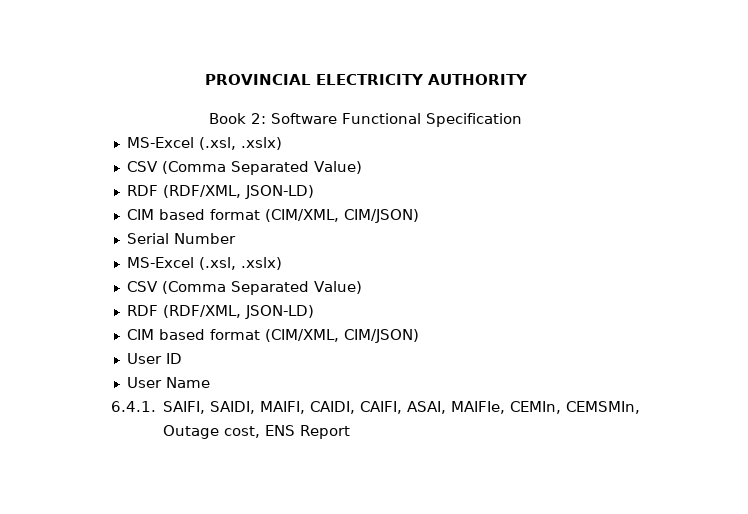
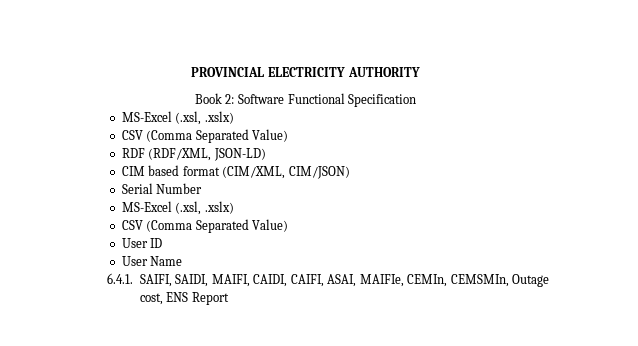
[127,305,315,319] [127,329,420,343] // RDF (RDF/XML, JSON-LD) // CIM based format (CIM/XML, CIM/JSON) -> (289, 225) none

